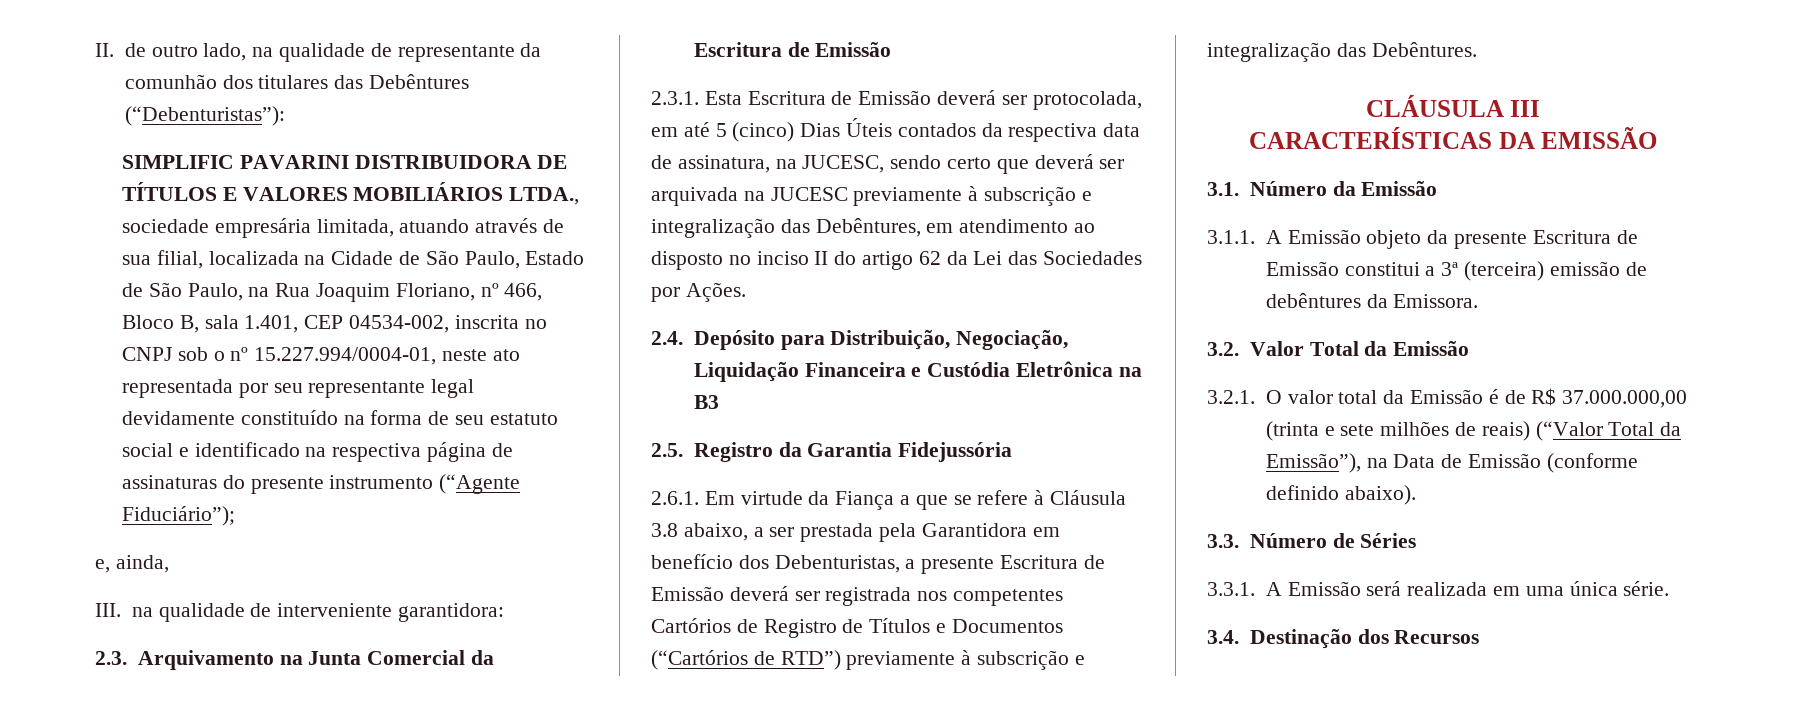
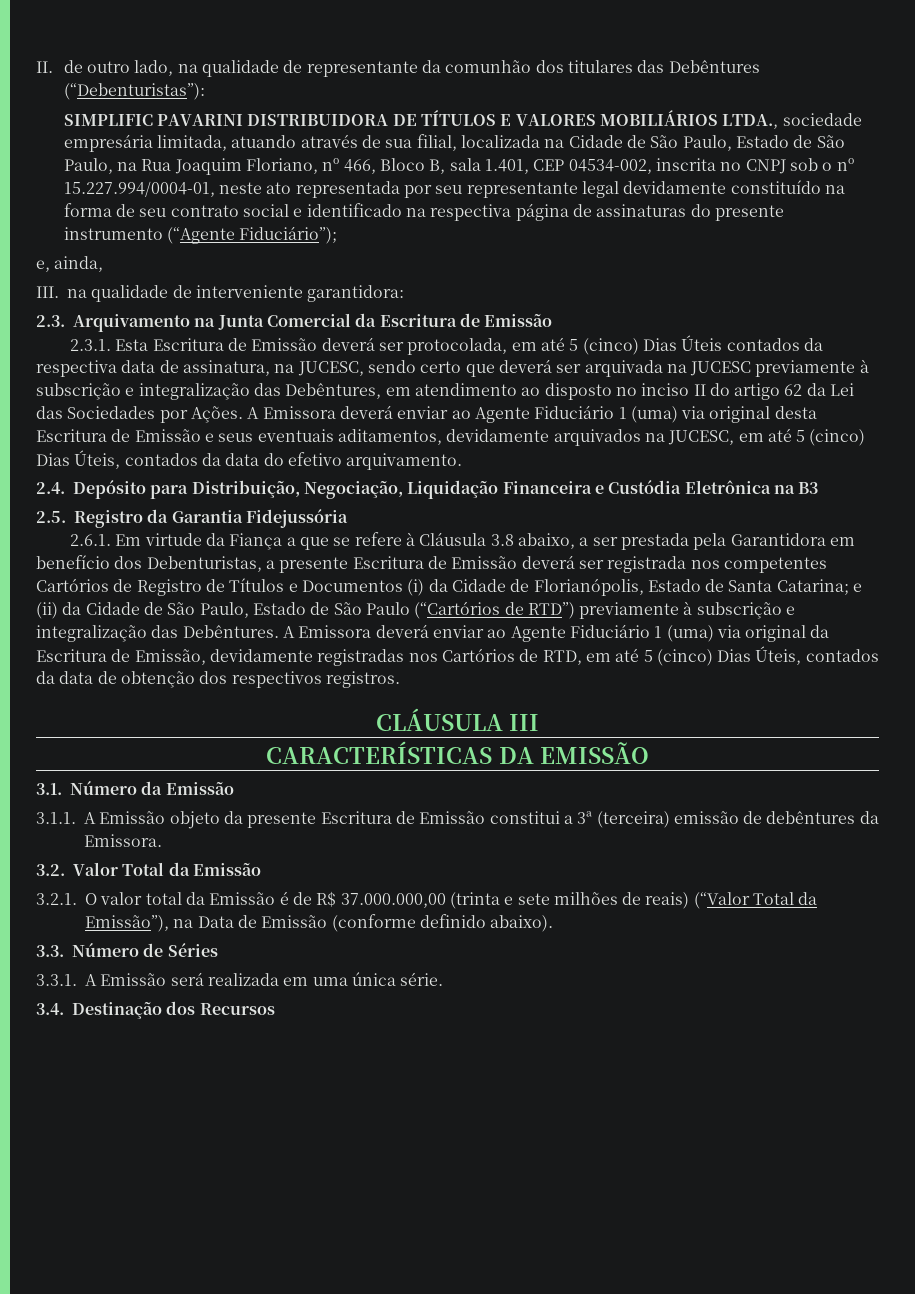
[489,413,558,425] estatuto -> [170,205,239,217] contrato
(746, 292) none -> [247,405,817,423] [36,428,866,446] [36,450,463,470] A Emissora deverá enviar ao Agente Fiduciário 1 (uma) via original desta Escritura de Emissão e seus eventuais aditamentos, devidamente arquivados na JUCESC, em até 5 (cinco) Dias Úteis, contados da data do efetivo arquivamento.
(1063, 626) none -> [407,578,863,596] [36,602,410,619] (i) da Cidade de Florianópolis, Estado de Santa Catarina; e (ii) da Cidade de São Paulo, Estado de São Paulo
(1477, 49) none -> [282,624,830,642] [36,646,879,666] [36,671,400,688] A Emissora deverá enviar ao Agente Fiduciário 1 (uma) via original da Escritura de Emissão, devidamente registradas nos Cartórios de RTD, em até 5 (cinco) Dias Úteis, contados da data de obtenção dos respectivos registros.

